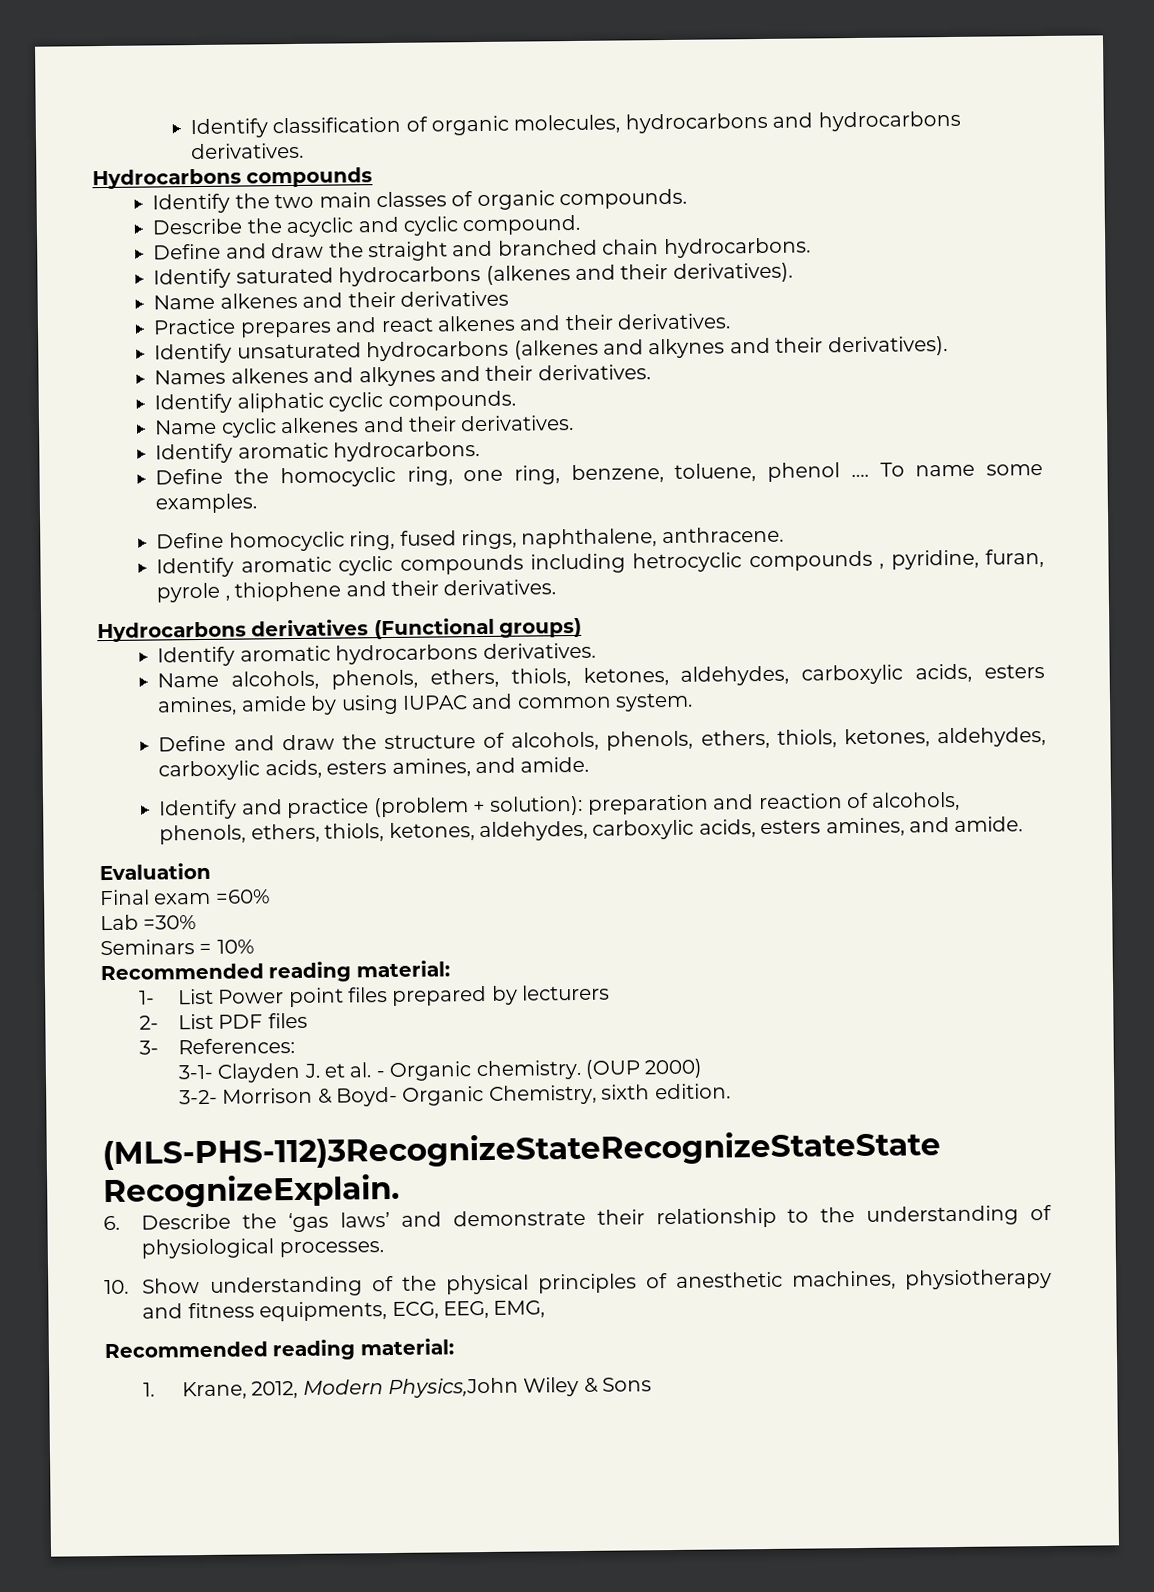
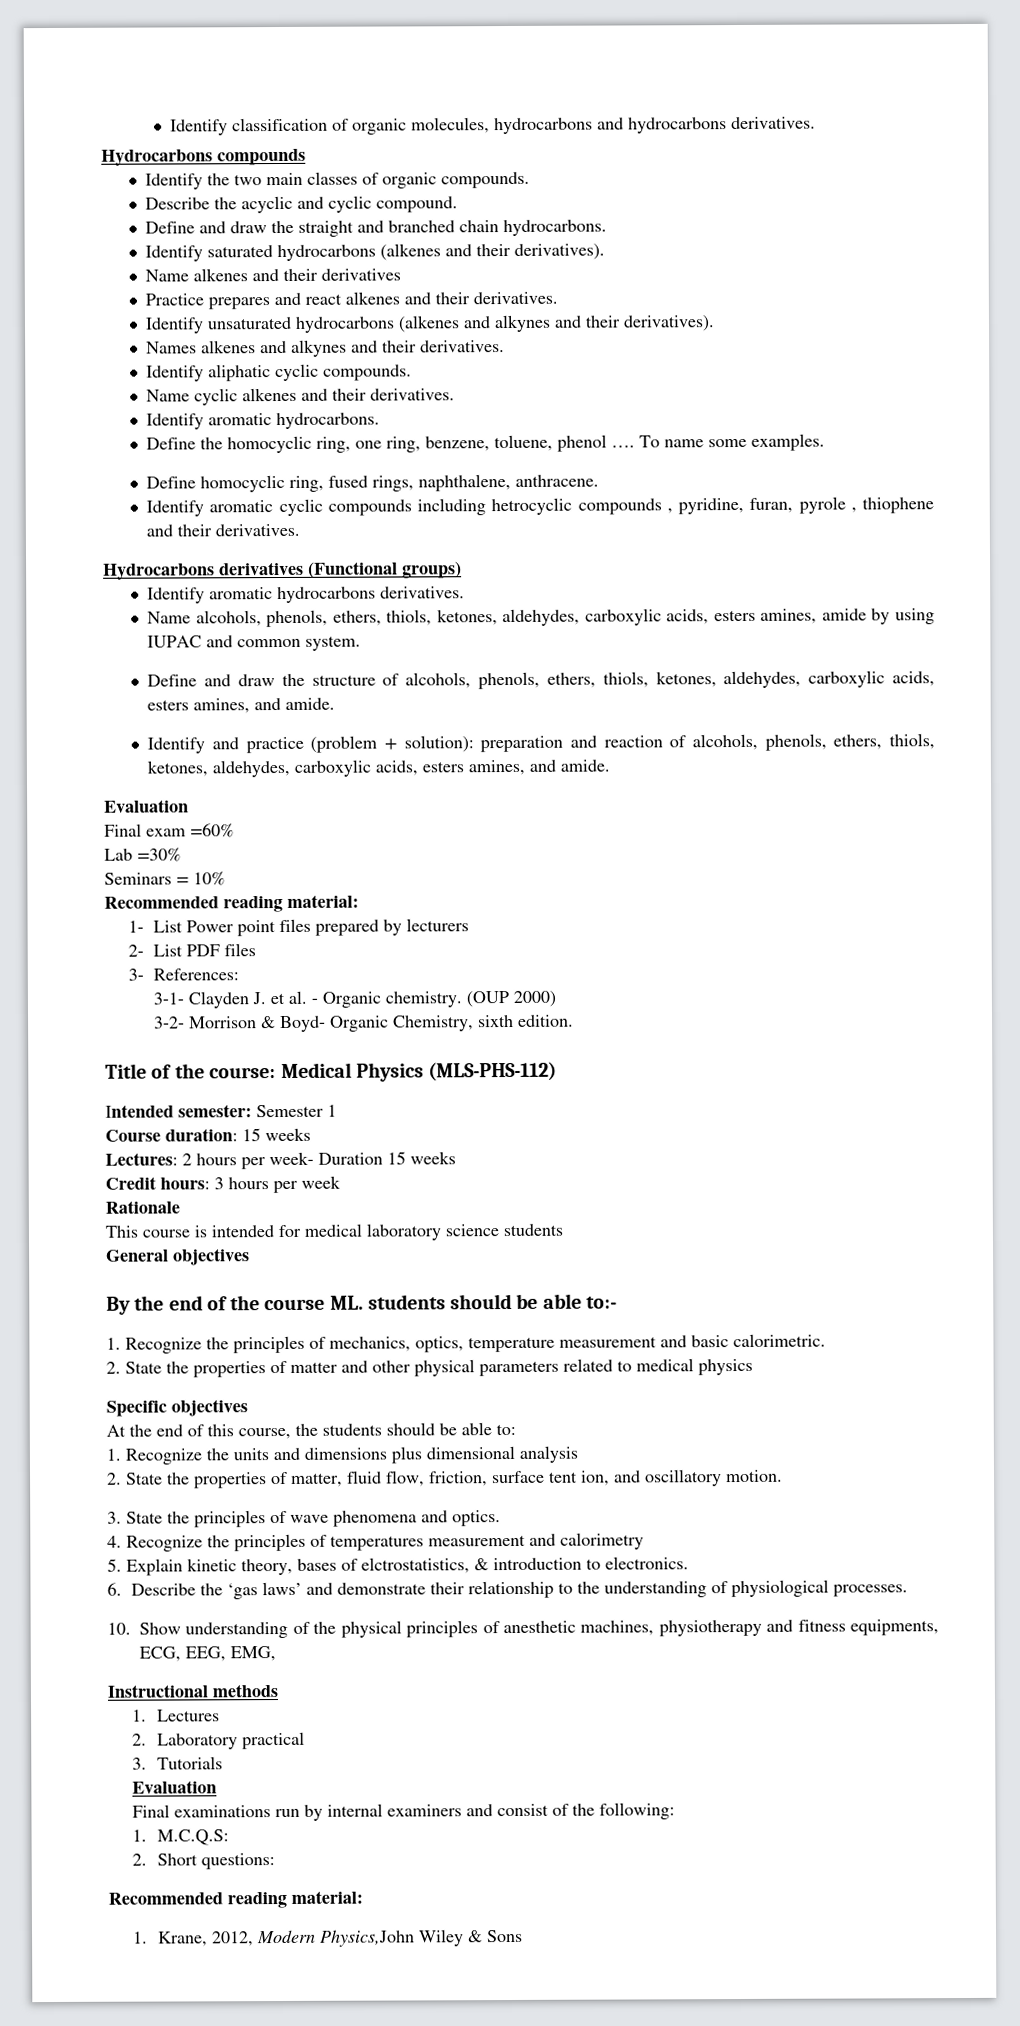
[102,1130,941,1171] [103,1173,400,1209] (MLS-PHS-112)3RecognizeStateRecognizeStateState RecognizeExplain. -> [105,1061,558,1082] [105,1104,337,1118] [105,1127,311,1142] [105,1151,456,1170] [105,1175,341,1194] [105,1200,180,1214] [105,1223,563,1241] [106,1248,250,1266] [106,1293,617,1315] [106,1333,826,1354] [106,1358,753,1378] [106,1399,248,1417] [106,1422,516,1440] [106,1445,578,1465] [107,1469,783,1489] [107,1510,501,1528] [107,1532,644,1552] [107,1556,689,1576] Title of the course: Medical Physics (MLS-PHS-112) // Intended semester: Semester 1 // Course duration: 15 weeks // Lectures: 2 hours per week- Duration 15 weeks // Credit hours: 3 hours per week // Rationale // This course is intended for medical laboratory science students // General objectives // By the end of the course ML. students should be able to:- // 1. Recognize the principles of mechanics, optics, temperature measurement and basic calorimetric. // 2. State the properties of matter and other physical parameters related to medical physics // Specific objectives // At the end of this course, the students should be able to: // 1. Recognize the units and dimensions plus dimensional analysis // 2. State the properties of matter, fluid flow, friction, surface tent ion, and oscillatory motion. // 3. State the principles of wave phenomena and optics. // 4. Recognize the principles of temperatures measurement and calorimetry // 5. Explain kinetic theory, bases of elctrostatistics, & introduction to electronics.
(546, 1309) none -> [107,1684,278,1698] [132,1709,220,1722] [132,1731,305,1750] [132,1756,223,1770] [132,1780,218,1794] [132,1802,676,1821] [132,1829,229,1846] [132,1853,275,1870] // Instructional methods // 1. Lectures // 2. Laboratory practical // 3. Tutorials // Evaluation // Final examinations run by internal examiners and consist of the following: // 1. M.C.Q.S: // 2. Short questions:

